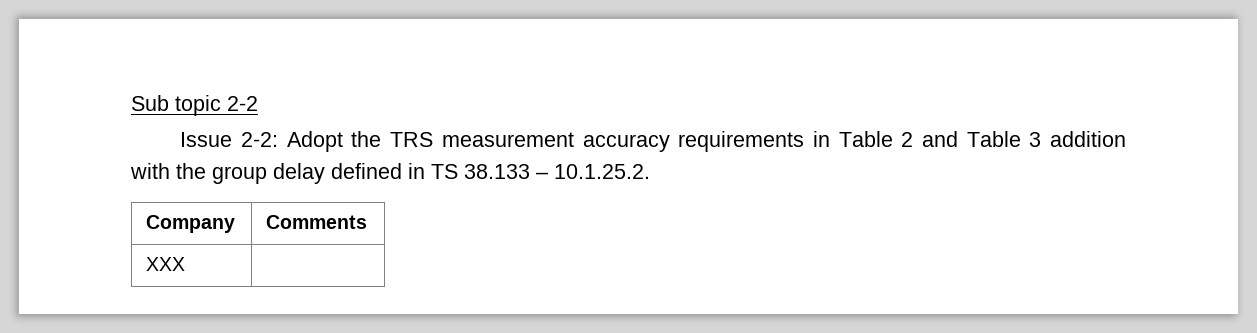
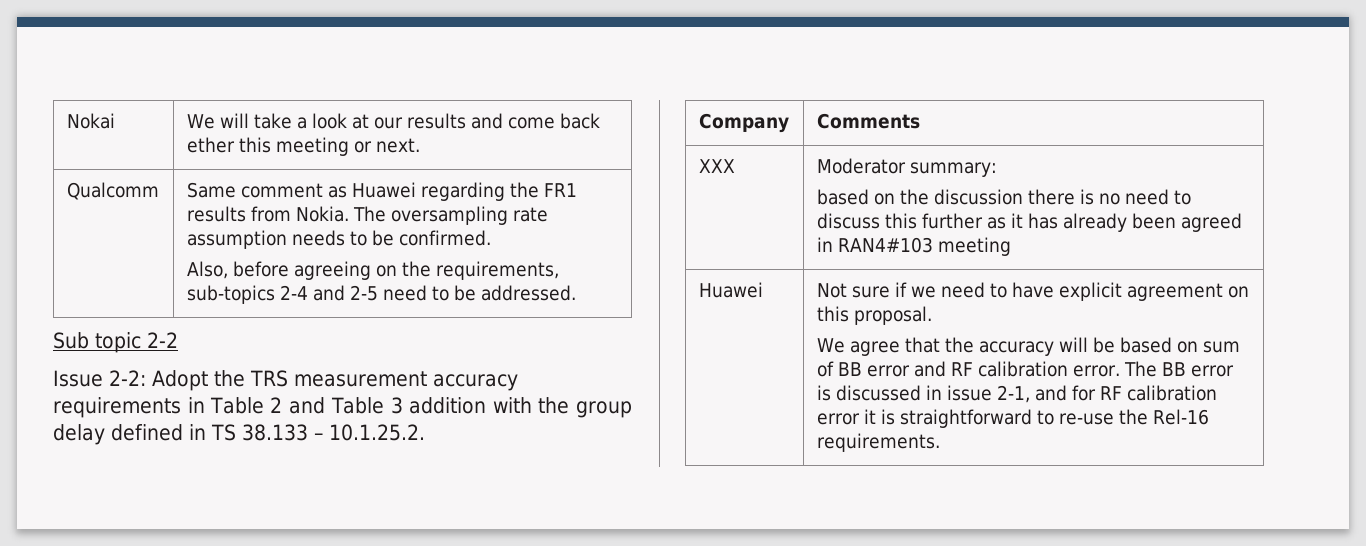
(131, 103) none -> [66,113,115,129] [186,113,600,129] [186,137,420,156] [66,182,159,200] [186,182,577,201] [186,206,548,225] [186,230,491,249] [186,261,559,280] [186,285,576,304] Nokai | We will take a look at our results and come back ether this meeting or next. // Qualcomm | Same comment as Huawei regarding the FR1 results from Nokia. The oversampling rate assumption needs to be confirmed. // Also, before agreeing on the requirements, sub-topics 2-4 and 2-5 need to be addressed. //
(186, 264) none -> [816,158,997,177] [816,189,1191,205] [816,213,1242,232] [816,237,1011,256] [698,282,763,298] [816,282,1249,301] [816,306,932,325] [816,337,1240,356] [816,361,1234,377] [816,385,1217,403] [816,409,1209,428] [816,433,940,452] Moderator summary: // based on the discussion there is no need to discuss this further as it has already been agreed in RAN4#103 meeting // Huawei | Not sure if we need to have explicit agreement on this proposal. // We agree that the accuracy will be based on sum of BB error and RF calibration error. The BB error is discussed in issue 2-1, and for RF calibration error it is straightforward to re-use the Rel-16 requirements.

